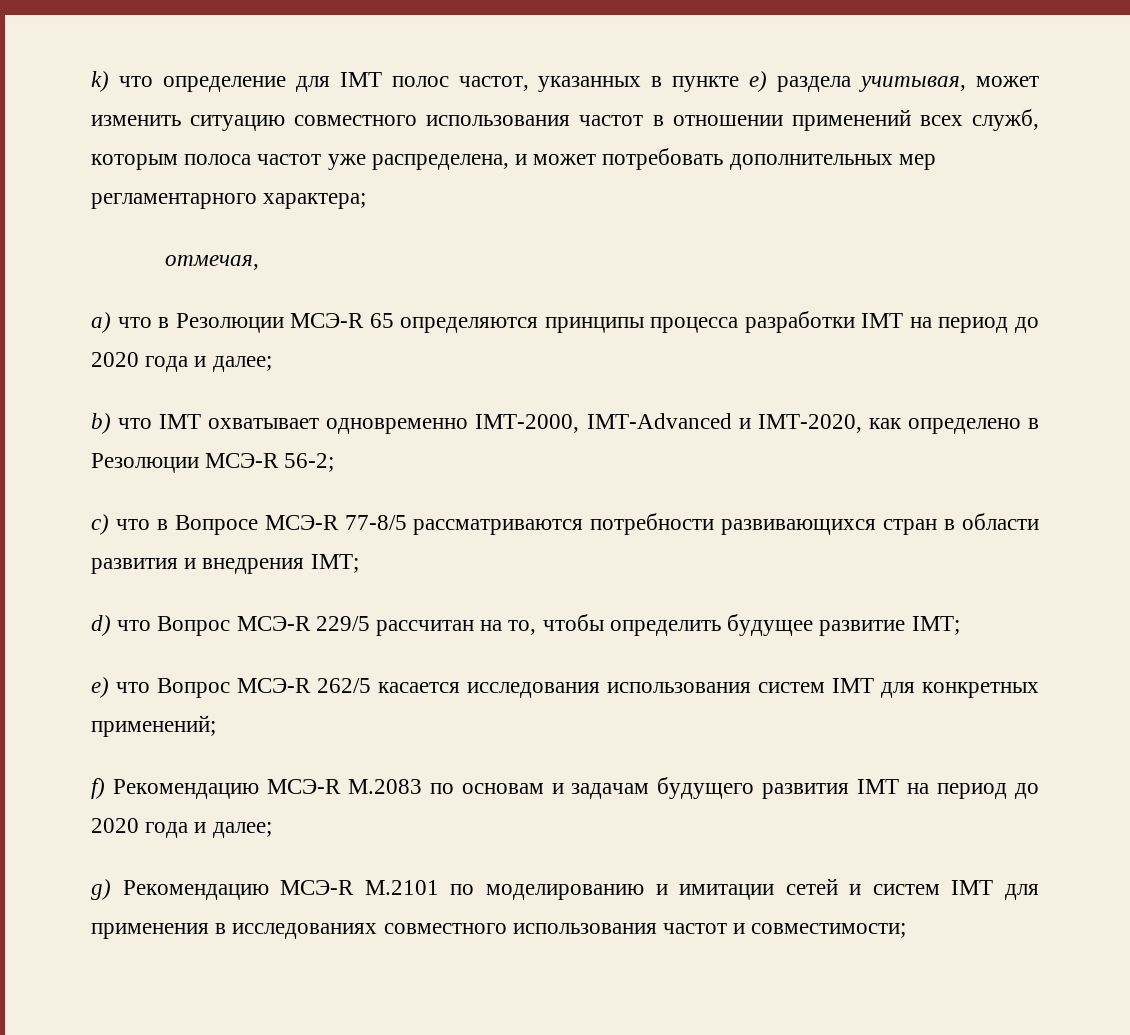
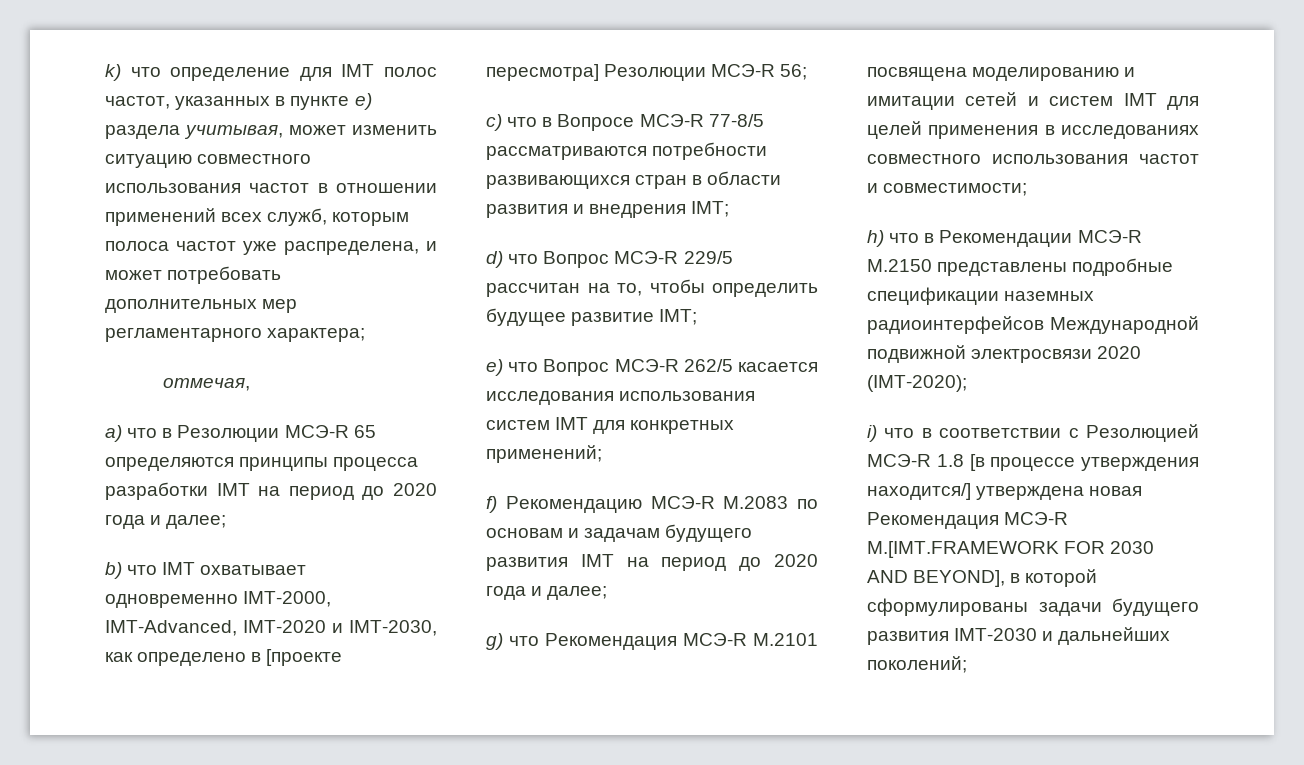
[586,413,862,433] IMT-Advanced и IMT-2020, -> [105,620,437,636] IMT-Advanced, IMT-2020 и IMT-2030,
[91,453,335,473] Резолюции МСЭ-R 56-2; -> [266,649,343,666] [486,64,808,81] [проекте пересмотра] Резолюции МСЭ-R 56;
[122,880,269,900] Рекомендацию -> [509,633,677,650] что Рекомендация
[450,884,475,895] по -> [867,67,967,81] посвящена
(1039, 892) none -> [867,121,922,139] целей
(907, 930) none -> [867,230,1142,247] [867,258,1174,276] [867,287,1095,305] [867,316,1199,334] [867,345,1142,363] [867,375,967,392] [867,424,1199,442] [867,454,1199,471] [867,483,1143,500] [867,512,1069,529] [867,541,1155,558] [867,569,1098,587] [867,598,1199,616] [867,627,1171,645] [867,656,967,673] // h) что в Рекомендации МСЭ-R M.2150 представлены подробные спецификации наземных радиоинтерфейсов Международной подвижной электросвязи 2020 (IMT-2020); // i) что в соответствии с Резолюцией МСЭ-R 1.8 [в процессе утверждения находится/] утверждена новая Рекомендация МСЭ-R M.[IMT.FRAMEWORK FOR 2030 AND BEYOND], в которой сформулированы задачи будущего развития IMT-2030 и дальнейших поколений;

